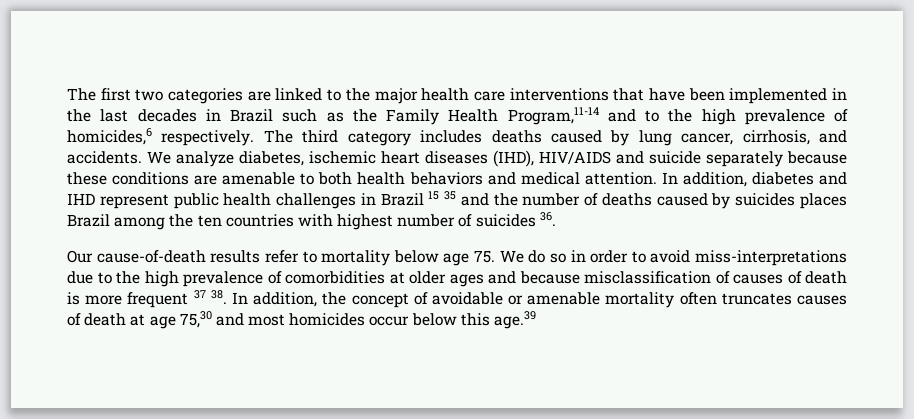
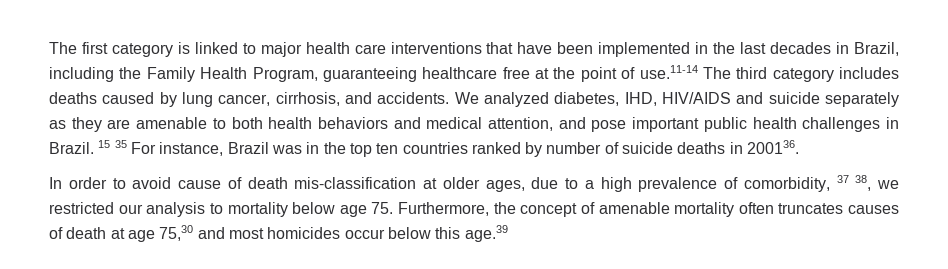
[135,88,271,104] two categories are -> [111,42,190,57] category is
[345,88,370,101] the -> (256, 48) none
[230,107,848,125] [67,128,255,146] Brazil such as the Family Health Program,11-14 and to the high prevalence of homicides,6 respectively. -> [853,42,899,56] [49,65,698,82] Brazil, including the Family Health Program, guaranteeing healthcare free at the point of use.11-14
[176,150,534,167] analyze diabetes, ischemic heart diseases (IHD), -> [484,92,657,107] analyzed diabetes, IHD,
[787,151,847,164] [67,172,190,185] because these conditions -> [49,117,102,132] as they
[584,172,847,187] [67,193,169,209] attention. In addition, diabetes and IHD represent -> [488,117,700,132] attention, and pose important
[380,193,424,206] Brazil -> [49,142,94,154] Brazil.
[460,193,847,209] [67,212,556,230] [67,250,299,263] and the number of deaths caused by suicides places Brazil among the ten countries with highest number of suicides 36. // Our cause-of-death results refer -> [130,140,800,157] [49,175,899,192] [49,202,206,217] For instance, Brazil was in the top ten countries ranked by number of suicide deaths in 200136. // In order to avoid cause of death mis-classification at older ages, due to a high prevalence of comorbidity, 37 38, we restricted our analysis
[499,250,847,266] [67,271,847,287] [67,290,318,308] We do so in order to avoid miss-interpretations due to the high prevalence of comorbidities at older ages and because misclassification of causes of death is more frequent 37 38. In addition, -> [398,202,489,216] Furthermore,
[431,292,524,305] avoidable or -> (595, 208) none

